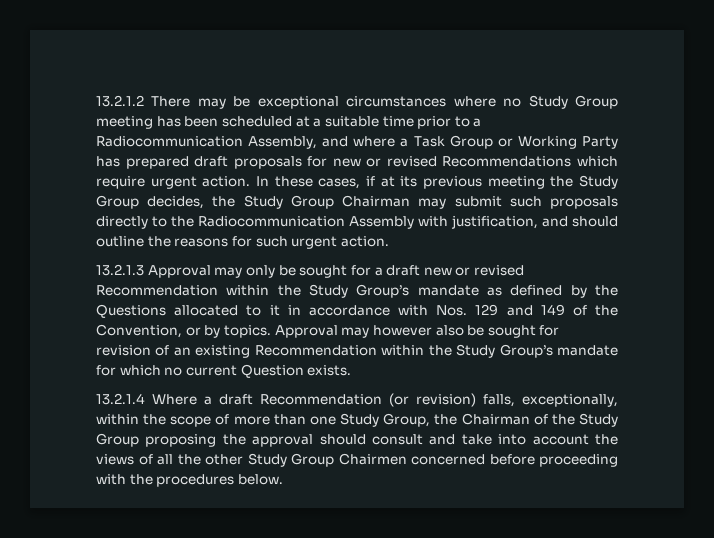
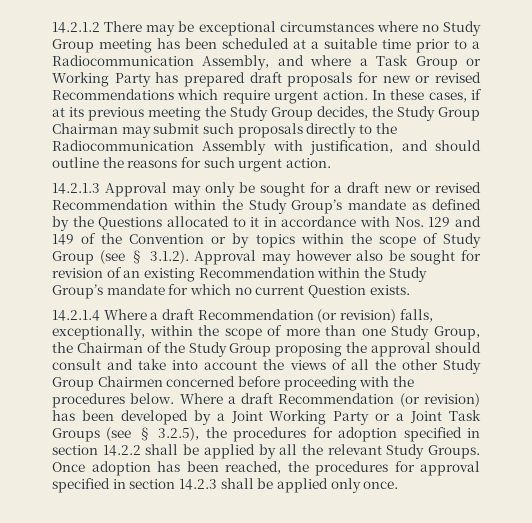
[96,95,144,107] 13.2.1.2 -> [52,22,100,33] 14.2.1.2
[96,264,144,276] 13.2.1.3 -> [52,183,100,194] 14.2.1.3
[96,324,182,338] Convention, -> [129,234,205,244] Convention
[223,325,271,338] topics. -> [255,233,481,248] [52,250,189,265] topics within the scope of Study Group (see § 3.1.2).
[96,393,145,405] 13.2.1.4 -> [52,310,100,321] 14.2.1.4
(283, 479) none -> [179,393,480,407] [52,410,481,425] [52,427,481,442] [52,444,480,459] [52,461,480,476] [52,478,399,493] Where a draft Recommendation (or revision) has been developed by a Joint Working Party or a Joint Task Groups (see § 3.2.5), the procedures for adoption specified in section 14.2.2 shall be applied by all the relevant Study Groups. Once adoption has been reached, the procedures for approval specified in section 14.2.3 shall be applied only once.

